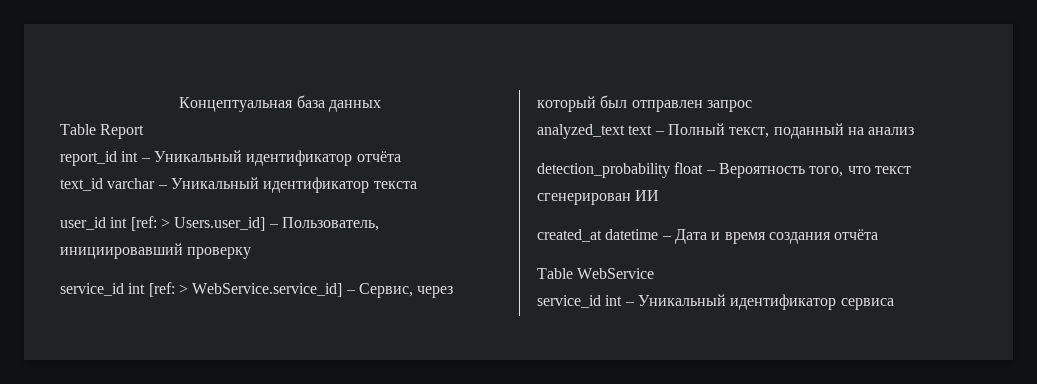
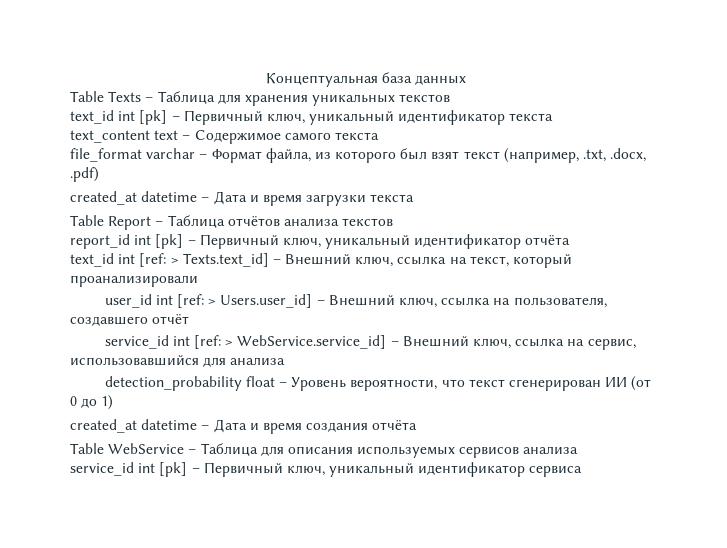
[100,124,145,139] [60,150,401,166] [60,177,417,193] Report // report_id int – Уникальный идентификатор отчёта // text_id varchar – Уникальный идентификатор текста -> [108,91,451,106] [70,110,554,125] [70,130,379,144] [70,148,647,163] [70,167,99,182] [70,191,415,206] [70,215,394,230] [70,234,571,249] [70,253,573,268] [70,275,198,287] Texts – Таблица для хранения уникальных текстов // text_id int [pk] – Первичный ключ, уникальный идентификатор текста // text_content text – Содержимое самого текста // file_format varchar – Формат файла, из которого был взят текст (например, .txt, .docx, .pdf) // created_at datetime – Дата и время загрузки текста // Table Report – Таблица отчётов анализа текстов // report_id int [pk] – Первичный ключ, уникальный идентификатор отчёта // text_id int [ref: > Texts.text_id] – Внешний ключ, ссылка на текст, который проанализировали
[281,217,379,231] [60,243,252,259] Пользователь, инициировавший проверку -> [328,295,607,308] [70,314,190,326] Внешний ключ, ссылка на пользователя, создавшего отчёт
[358,283,454,298] [537,95,752,112] [537,123,915,139] Сервис, через который был отправлен запрос // analyzed_text text – Полный текст, поданный на анализ -> [402,336,636,350] [70,355,286,367] Внешний ключ, ссылка на сервис, использовавшийся для анализа
[718,163,844,178] Вероятность того, -> [291,377,438,391] Уровень вероятности,
(660, 195) none -> [631,376,652,391] [70,395,114,410] (от 0 до 1)
[537,294,726,308] // service_id int – Уникальный -> [188,443,579,458] [70,462,415,477] – Таблица для описания используемых сервисов анализа // service_id int [pk] – Первичный ключ, уникальный

